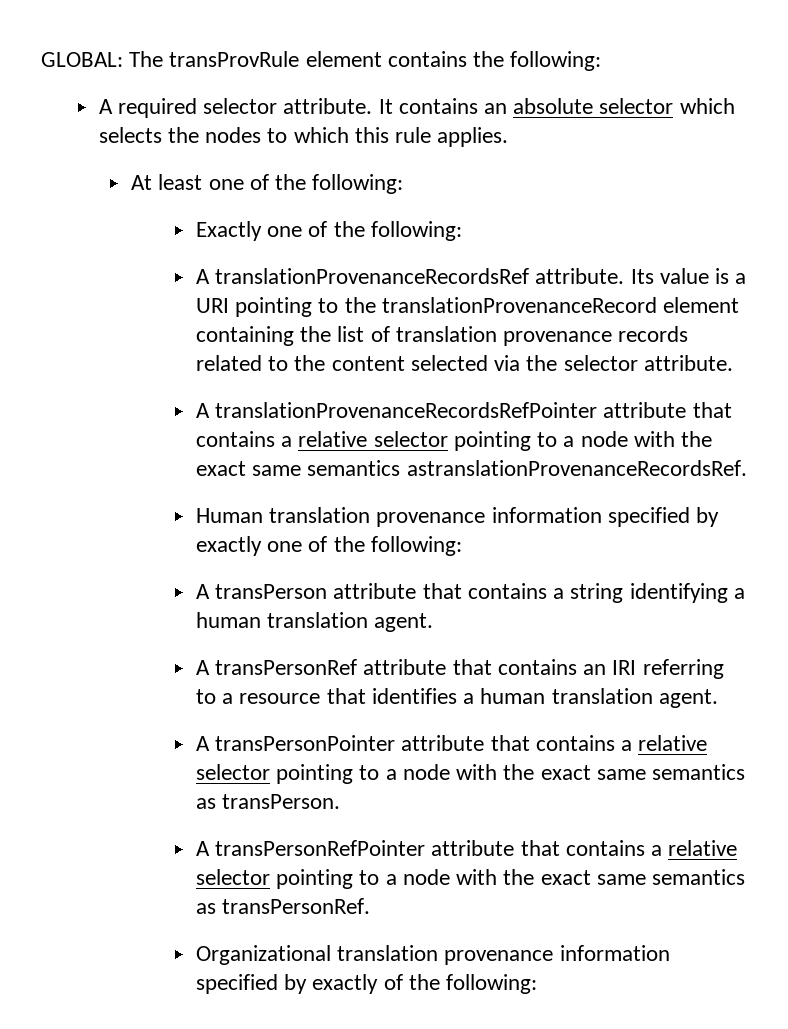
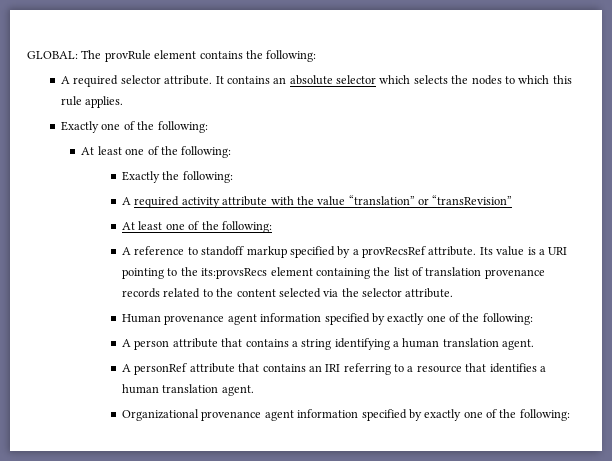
[169,51,300,67] transProvRule -> [104,50,151,62] provRule
(509, 137) none -> [61,121,208,133] // Exactly one of the following:
[267,221,462,241] [196,268,530,284] one of the following: // A translationProvenanceRecordsRef -> [162,171,233,183] [121,195,513,208] [121,221,272,233] [121,246,426,258] the following: // A required activity attribute with the value “translation” or “transRevision” // At least one of the following: // A reference to standoff markup specified by a provRecsRef
[381,297,657,313] translationProvenanceRecord -> [201,268,268,279] its:provsRecs
[196,402,732,418] [196,431,712,451] [196,460,747,476] // A translationProvenanceRecordsRefPointer attribute that contains a relative selector pointing to a node with the exact same semantics astranslationProvenanceRecordsRef. -> (454, 293) none
[269,507,486,527] translation provenance -> [164,314,257,325] provenance agent
[215,584,328,599] transPerson -> [134,340,170,350] person
[215,659,358,675] transPersonRef -> [134,363,188,375] personRef
[196,735,708,751] [196,764,745,784] [196,794,341,809] [196,840,738,856] [196,869,745,889] [196,898,371,914] // A transPersonPointer attribute that contains a relative selector pointing to a node with the exact same semantics as transPerson. // A transPersonRefPointer attribute that contains a relative selector pointing to a node with the exact same semantics as transPersonRef. -> (254, 390) none
[337,945,670,965] [196,974,379,994] translation provenance information specified by exactly -> [201,409,483,421] provenance agent information specified by exactly one

